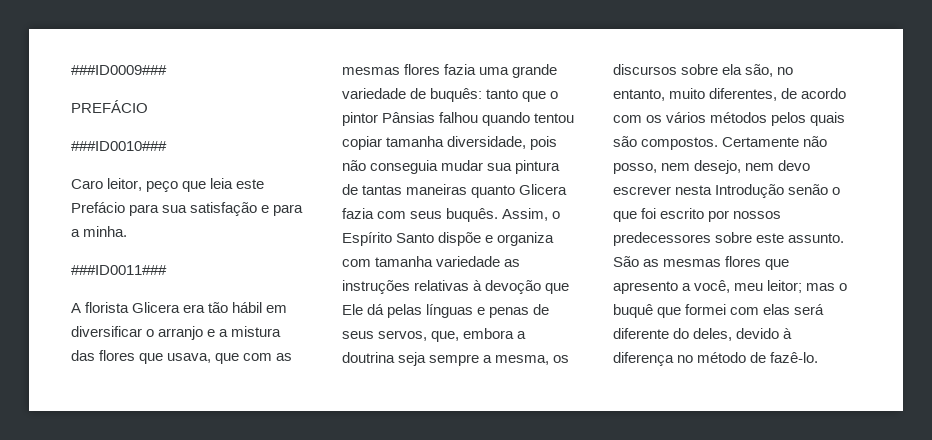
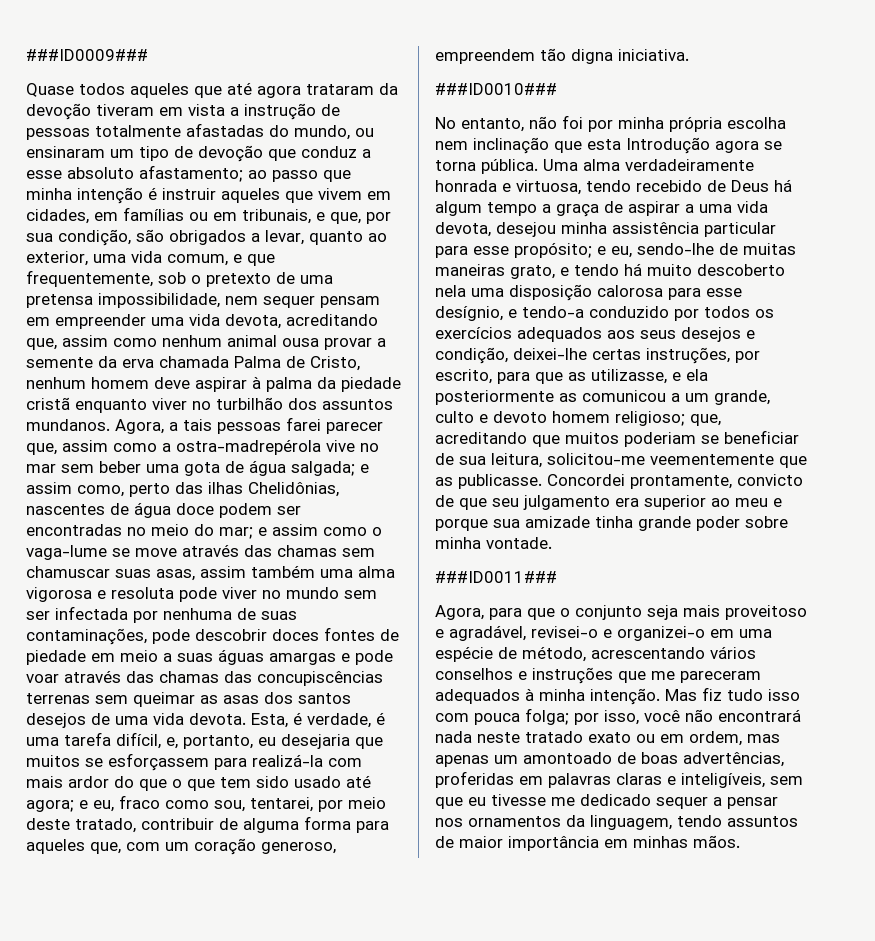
[71,100,148,113] [71,141,167,151] [71,178,265,192] [71,202,304,216] [71,226,128,237] [71,265,167,275] [71,302,288,313] [71,326,282,340] [71,350,293,364] [342,64,558,78] [342,88,559,102] [342,112,575,126] [342,136,558,150] [342,160,561,174] [342,184,568,198] [342,208,561,222] [342,232,555,246] [342,256,521,267] [342,280,570,294] [342,304,550,318] [342,328,527,342] [342,352,570,366] [613,64,794,77] [613,88,847,101] [613,112,846,126] [613,136,828,150] [613,160,811,174] [613,184,841,198] [613,208,782,222] [613,232,845,246] [613,256,790,270] [613,280,848,294] [613,304,825,318] [613,328,793,341] [613,352,819,366] PREFÁCIO // ###ID0010### // Caro leitor, peço que leia este Prefácio para sua satisfação e para a minha. // ###ID0011### // A florista Glicera era tão hábil em diversificar o arranjo e a mistura das flores que usava, que com as mesmas flores fazia uma grande variedade de buquês: tanto que o pintor Pânsias falhou quando tentou copiar tamanha diversidade, pois não conseguia mudar sua pintura de tantas maneiras quanto Glicera fazia com seus buquês. Assim, o Espírito Santo dispõe e organiza com tamanha variedade as instruções relativas à devoção que Ele dá pelas línguas e penas de seus servos, que, embora a doutrina seja sempre a mesma, os discursos sobre ela são, no entanto, muito diferentes, de acordo com os vários métodos pelos quais são compostos. Certamente não posso, nem desejo, nem devo escrever nesta Introdução senão o que foi escrito por nossos predecessores sobre este assunto. São as mesmas flores que apresento a você, meu leitor; mas o buquê que formei com elas será diferente do deles, devido à diferença no método de fazê-lo. -> [26,82,398,98] [26,103,340,120] [26,123,374,140] [26,145,371,162] [26,165,351,182] [26,187,391,204] [26,207,391,224] [26,229,387,246] [26,251,275,266] [26,270,333,287] [26,293,380,308] [26,314,378,329] [26,335,386,350] [26,356,360,371] [26,376,401,392] [26,397,393,413] [26,417,383,434] [26,439,379,455] [26,460,369,476] [26,482,339,497] [26,502,301,518] [26,524,382,539] [26,544,375,560] [26,565,395,581] [26,587,377,602] [26,606,297,623] [26,627,399,645] [26,649,393,665] [26,670,383,686] [26,692,351,707] [26,712,385,728] [26,732,383,749] [26,753,362,771] [26,775,371,791] [26,795,386,812] [26,816,389,833] [26,838,336,855] [435,48,689,64] [435,83,557,95] [435,115,786,132] [435,137,782,154] [435,159,754,174] [435,179,792,195] [435,201,768,217] [435,222,776,237] [435,242,796,258] [435,263,785,279] [435,284,742,301] [435,306,774,321] [435,327,755,342] [435,347,760,364] [435,369,708,384] [435,390,770,405] [435,411,721,426] [435,430,799,447] [435,453,807,468] [435,474,803,489] [435,495,782,510] [435,516,788,531] [435,537,552,549] [435,571,557,583] [435,605,807,620] [435,625,772,641] [435,646,756,662] [435,667,761,684] [435,687,800,705] [435,708,801,725] [435,731,780,746] [435,752,784,767] [435,771,803,788] [435,794,778,809] [435,815,798,830] [435,835,740,851] Quase todos aqueles que até agora trataram da devoção tiveram em vista a instrução de pessoas totalmente afastadas do mundo, ou ensinaram um tipo de devoção que conduz a esse absoluto afastamento; ao passo que minha intenção é instruir aqueles que vivem em cidades, em famílias ou em tribunais, e que, por sua condição, são obrigados a levar, quanto ao exterior, uma vida comum, e que frequentemente, sob o pretexto de uma pretensa impossibilidade, nem sequer pensam em empreender uma vida devota, acreditando que, assim como nenhum animal ousa provar a semente da erva chamada Palma de Cristo, nenhum homem deve aspirar à palma da piedade cristã enquanto viver no turbilhão dos assuntos mundanos. Agora, a tais pessoas farei parecer que, assim como a ostra-madrepérola vive no mar sem beber uma gota de água salgada; e assim como, perto das ilhas Chelidônias, nascentes de água doce podem ser encontradas no meio do mar; e assim como o vaga-lume se move através das chamas sem chamuscar suas asas, assim também uma alma vigorosa e resoluta pode viver no mundo sem ser infectada por nenhuma de suas contaminações, pode descobrir doces fontes de piedade em meio a suas águas amargas e pode voar através das chamas das concupiscências terrenas sem queimar as asas dos santos desejos de uma vida devota. Esta, é verdade, é uma tarefa difícil, e, portanto, eu desejaria que muitos se esforçassem para realizá-la com mais ardor do que o que tem sido usado até agora; e eu, fraco como sou, tentarei, por meio deste tratado, contribuir de alguma forma para aqueles que, com um coração generoso, empreendem tão digna iniciativa. // ###ID0010### // No entanto, não foi por minha própria escolha nem inclinação que esta Introdução agora se torna pública. Uma alma verdadeiramente honrada e virtuosa, tendo recebido de Deus há algum tempo a graça de aspirar a uma vida devota, desejou minha assistência particular para esse propósito; e eu, sendo-lhe de muitas maneiras grato, e tendo há muito descoberto nela uma disposição calorosa para esse desígnio, e tendo-a conduzido por todos os exercícios adequados aos seus desejos e condição, deixei-lhe certas instruções, por escrito, para que as utilizasse, e ela posteriormente as comunicou a um grande, culto e devoto homem religioso; que, acreditando que muitos poderiam se beneficiar de sua leitura, solicitou-me veementemente que as publicasse. Concordei prontamente, convicto de que seu julgamento era superior ao meu e porque sua amizade tinha grande poder sobre minha vontade. // ###ID0011### // Agora, para que o conjunto seja mais proveitoso e agradável, revisei-o e organizei-o em uma espécie de método, acrescentando vários conselhos e instruções que me pareceram adequados à minha intenção. Mas fiz tudo isso com pouca folga; por isso, você não encontrará nada neste tratado exato ou em ordem, mas apenas um amontoado de boas advertências, proferidas em palavras claras e inteligíveis, sem que eu tivesse me dedicado sequer a pensar nos ornamentos da linguagem, tendo assuntos de maior importância em minhas mãos.

